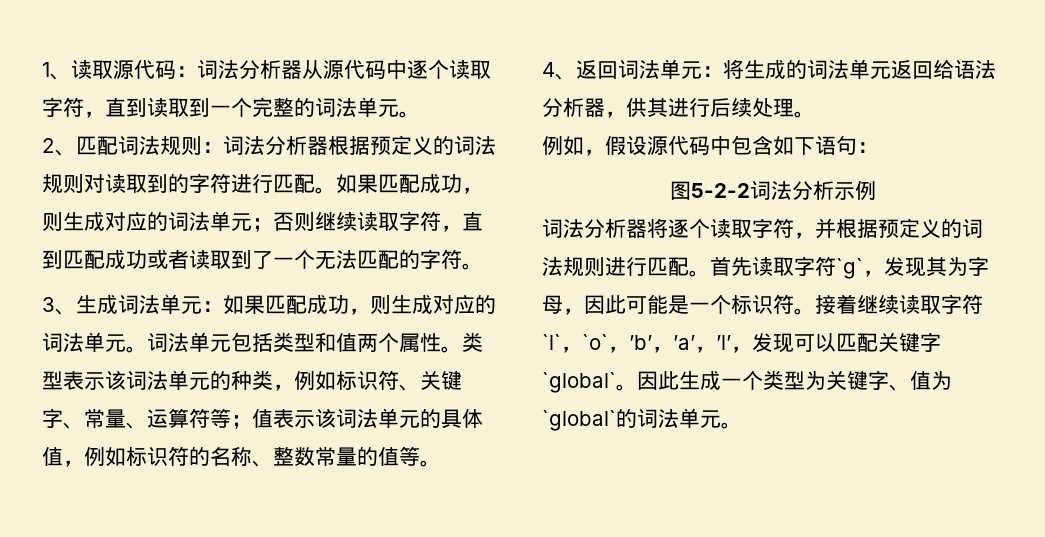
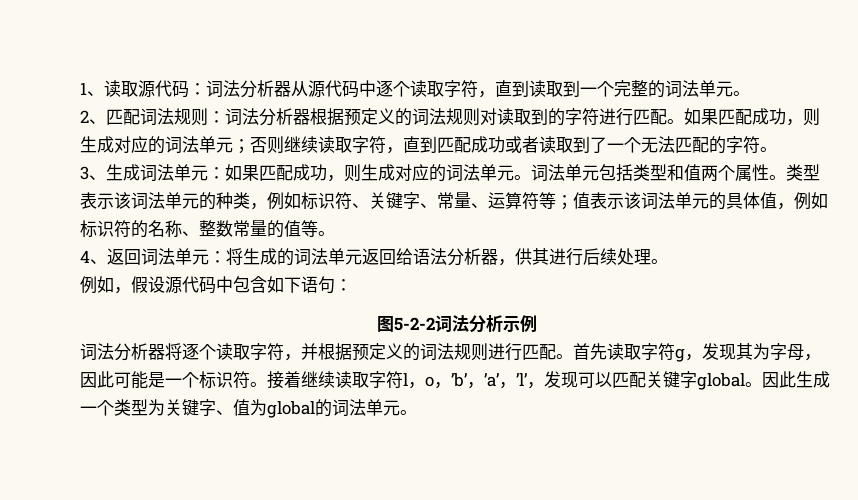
[836,258,863,279] `g` -> [675,348,685,362] g
[542,334,608,353] `l`，`o` -> [403,373,434,389] l，o
[542,372,616,393] `global` -> [697,373,745,390] global
[542,410,616,431] `global` -> [267,401,315,418] global

